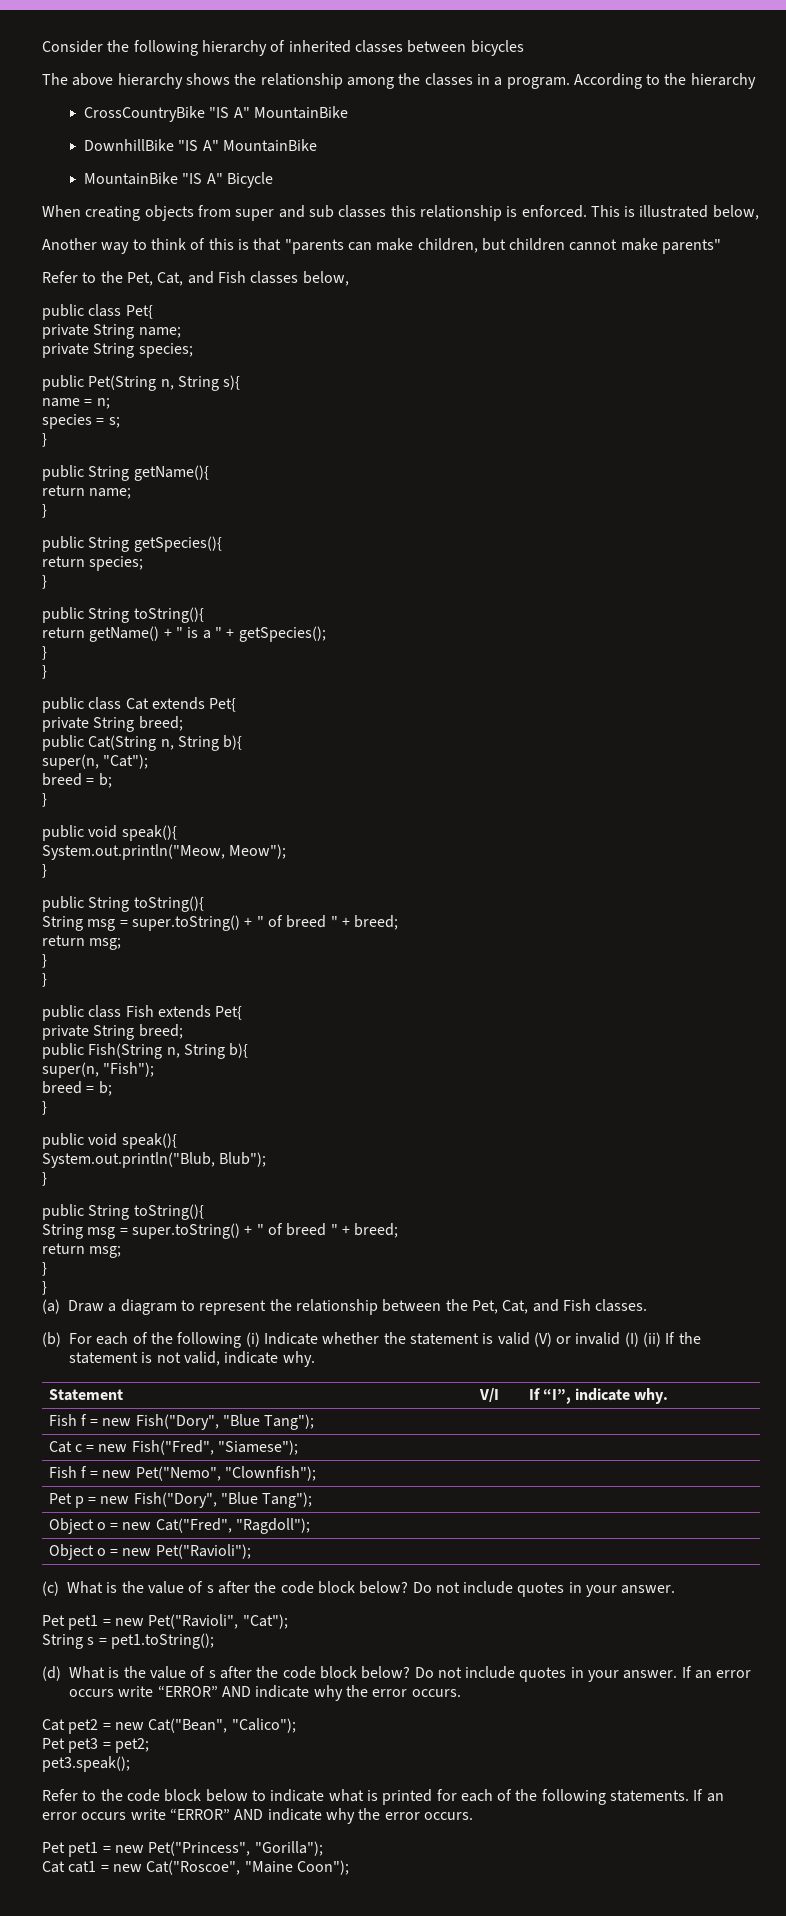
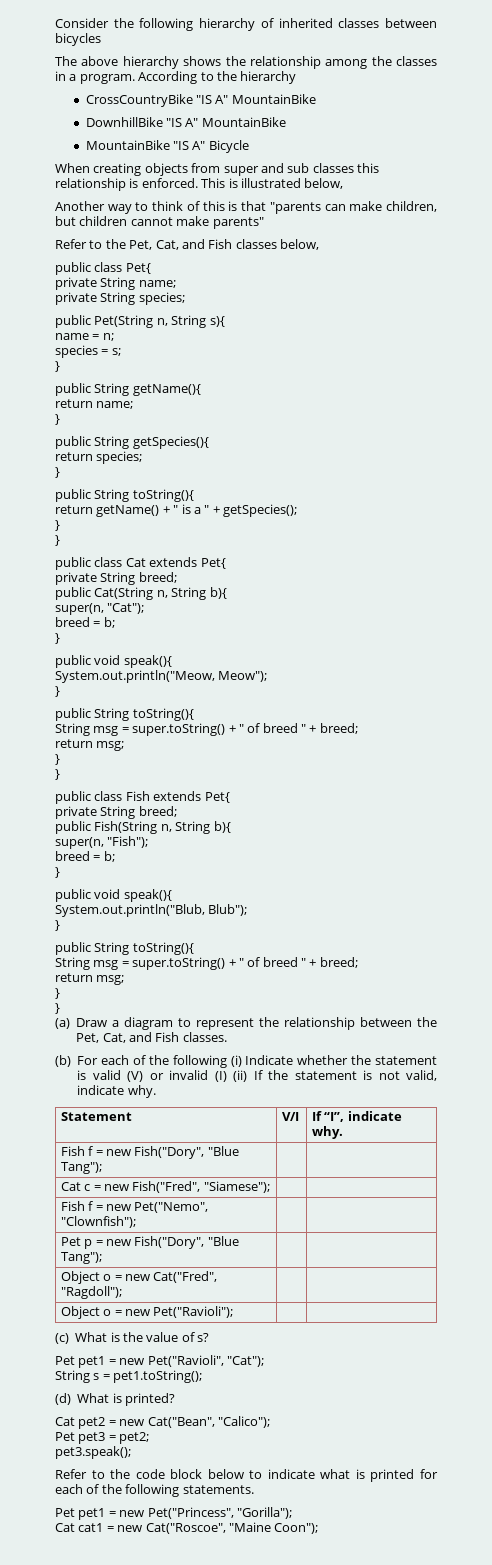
[206,1581,676,1597] s after the code block below? Do not include quotes in your answer. -> [197,1333,210,1342] s?
[123,1666,752,1682] [69,1685,461,1701] the value of s after the code block below? Do not include quotes in your answer. If an error occurs write “ERROR” AND indicate why the error occurs. -> [125,1393,175,1406] printed?
[693,1789,724,1802] [42,1808,473,1824] If an error occurs write “ERROR” AND indicate why the error occurs. -> (254, 1489) none

